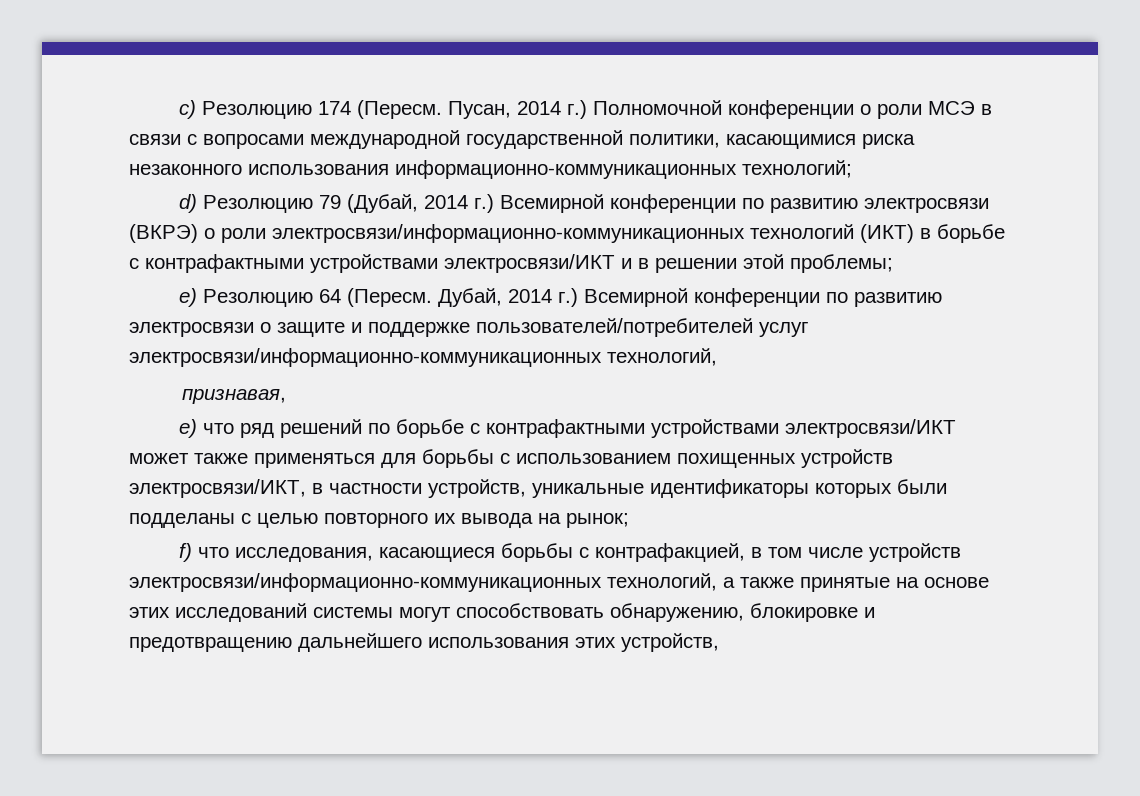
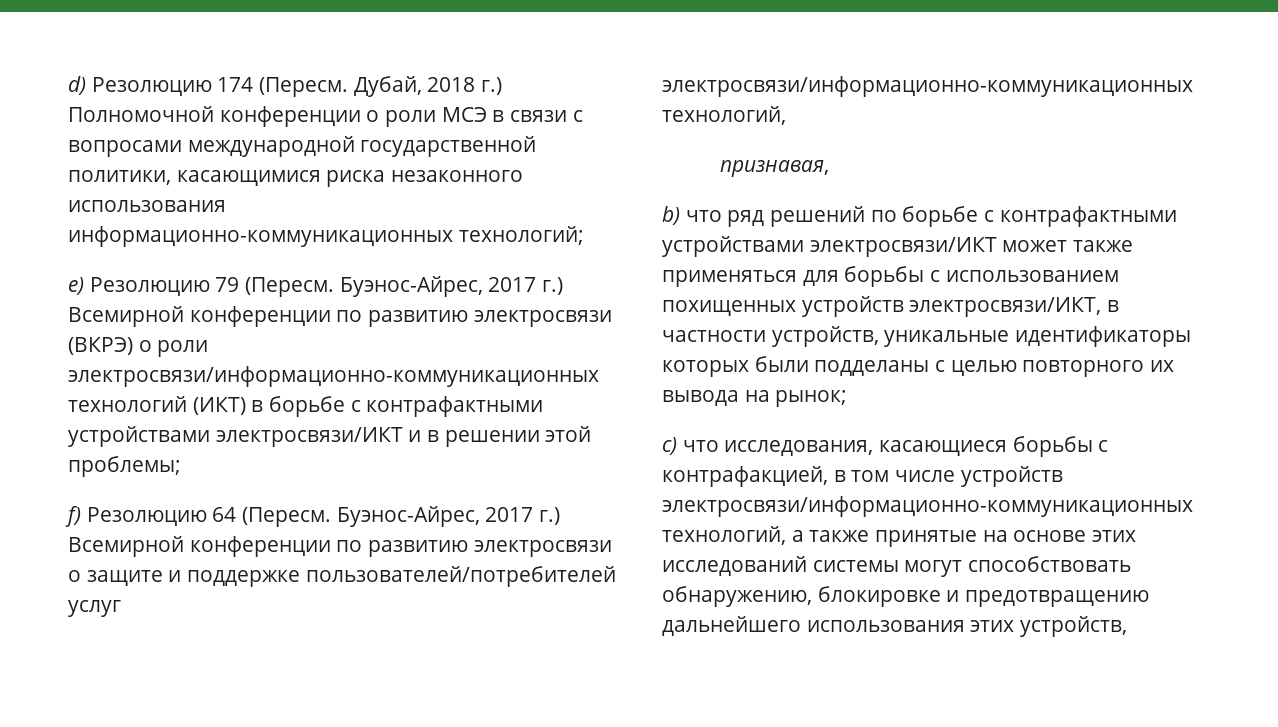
[178,100,196,119] с) -> [68,76,86,95] d)
[447,101,561,119] Пусан, 2014 -> [353,76,476,97] Дубай, 2018
[178,194,197,213] d) -> [68,277,84,295] e)
[346,194,468,213] (Дубай, 2014 -> [245,276,537,297] (Пересм. Буэнос-Айрес, 2017
[178,288,197,307] e) -> [65,506,81,527] f)
[437,288,552,307] Дубай, 2014 -> [336,506,534,527] Буэнос-Айрес, 2017
[178,419,197,438] e) -> [662,206,680,225] b)
[178,543,192,562] f) -> [662,437,677,455] c)

